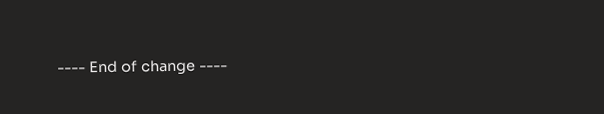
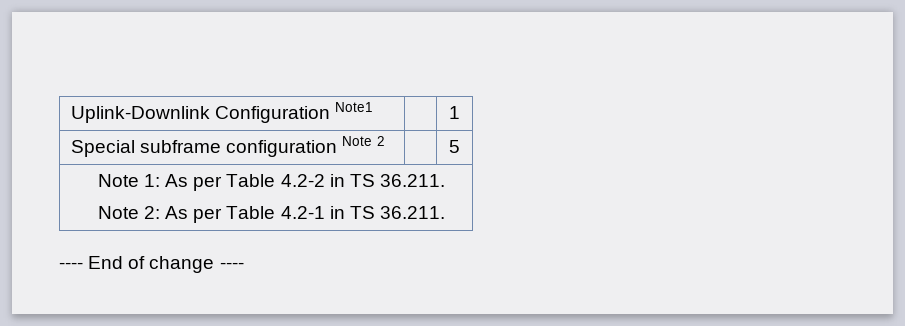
(57, 70) none -> [70,102,373,123] [449,106,460,119] [70,136,386,157] [449,140,460,153] [97,174,445,191] [97,206,445,223] Uplink-Downlink Configuration Note1 | | 1 // Special subframe configuration Note 2 | | 5 // Note 1: As per Table 4.2-2 in TS 36.211. // Note 2: As per Table 4.2-1 in TS 36.211. //

